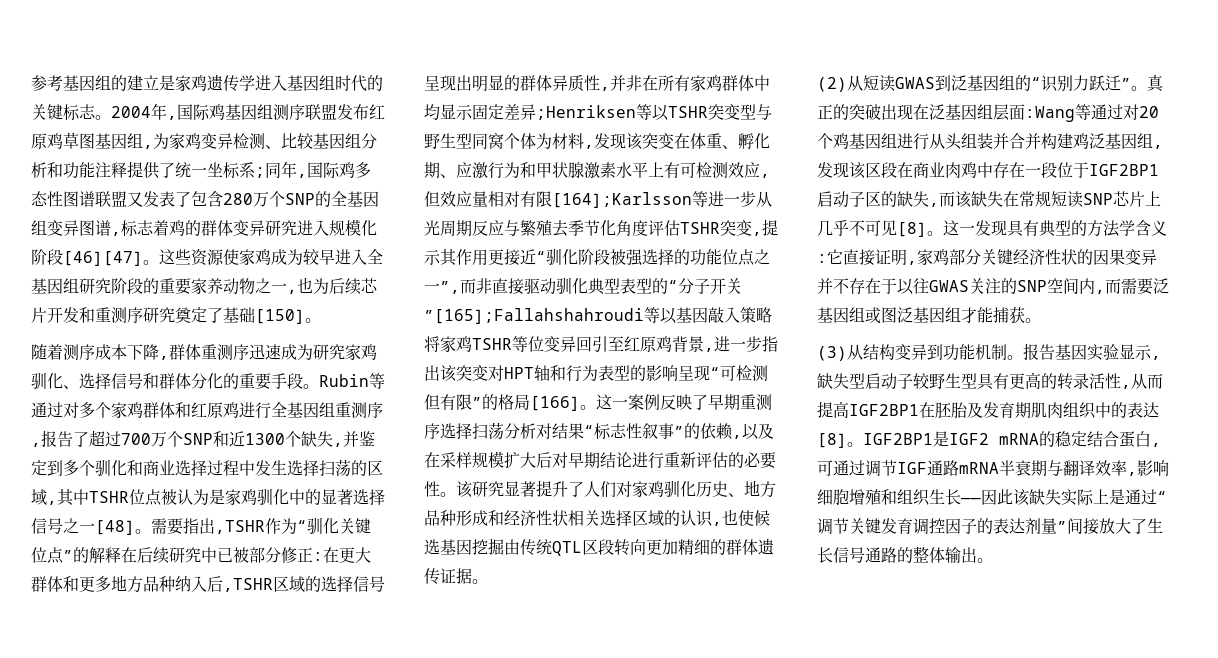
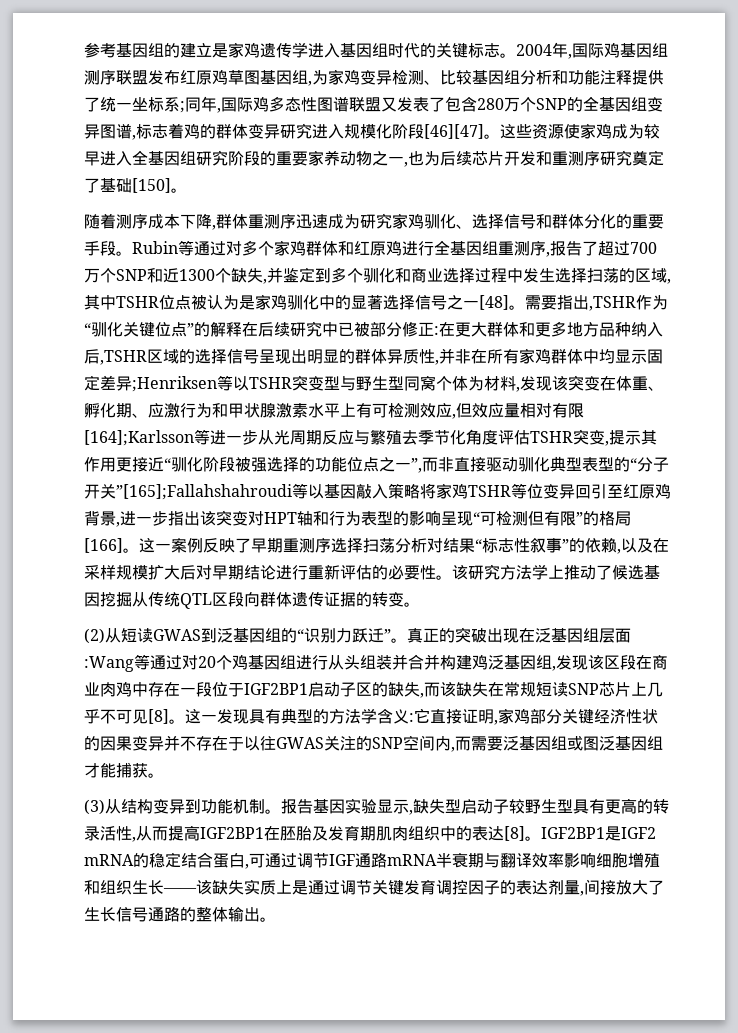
[504,480,776,498] [424,509,754,527] 显著提升了人们对家鸡驯化历史、地方品种形成和经济性状相关选择区域的认识,也使 -> [500,564,612,580] 方法学上推动了
[504,539,520,555] 由 -> [132,592,148,607] 从
[614,539,726,556] 转向更加精细的 -> [244,592,260,607] 向
(472, 576) none -> [356,592,404,607] 的转变
[1127,472,1137,476] , -> (564, 860) none
[981,489,1013,505] 因此 -> (197, 890) none
[1077,489,1094,505] 际 -> [260,880,276,895] 质
[1157,491,1167,503] “ -> (340, 887) none
[1057,521,1067,532] ” -> [580,891,584,896] ,

